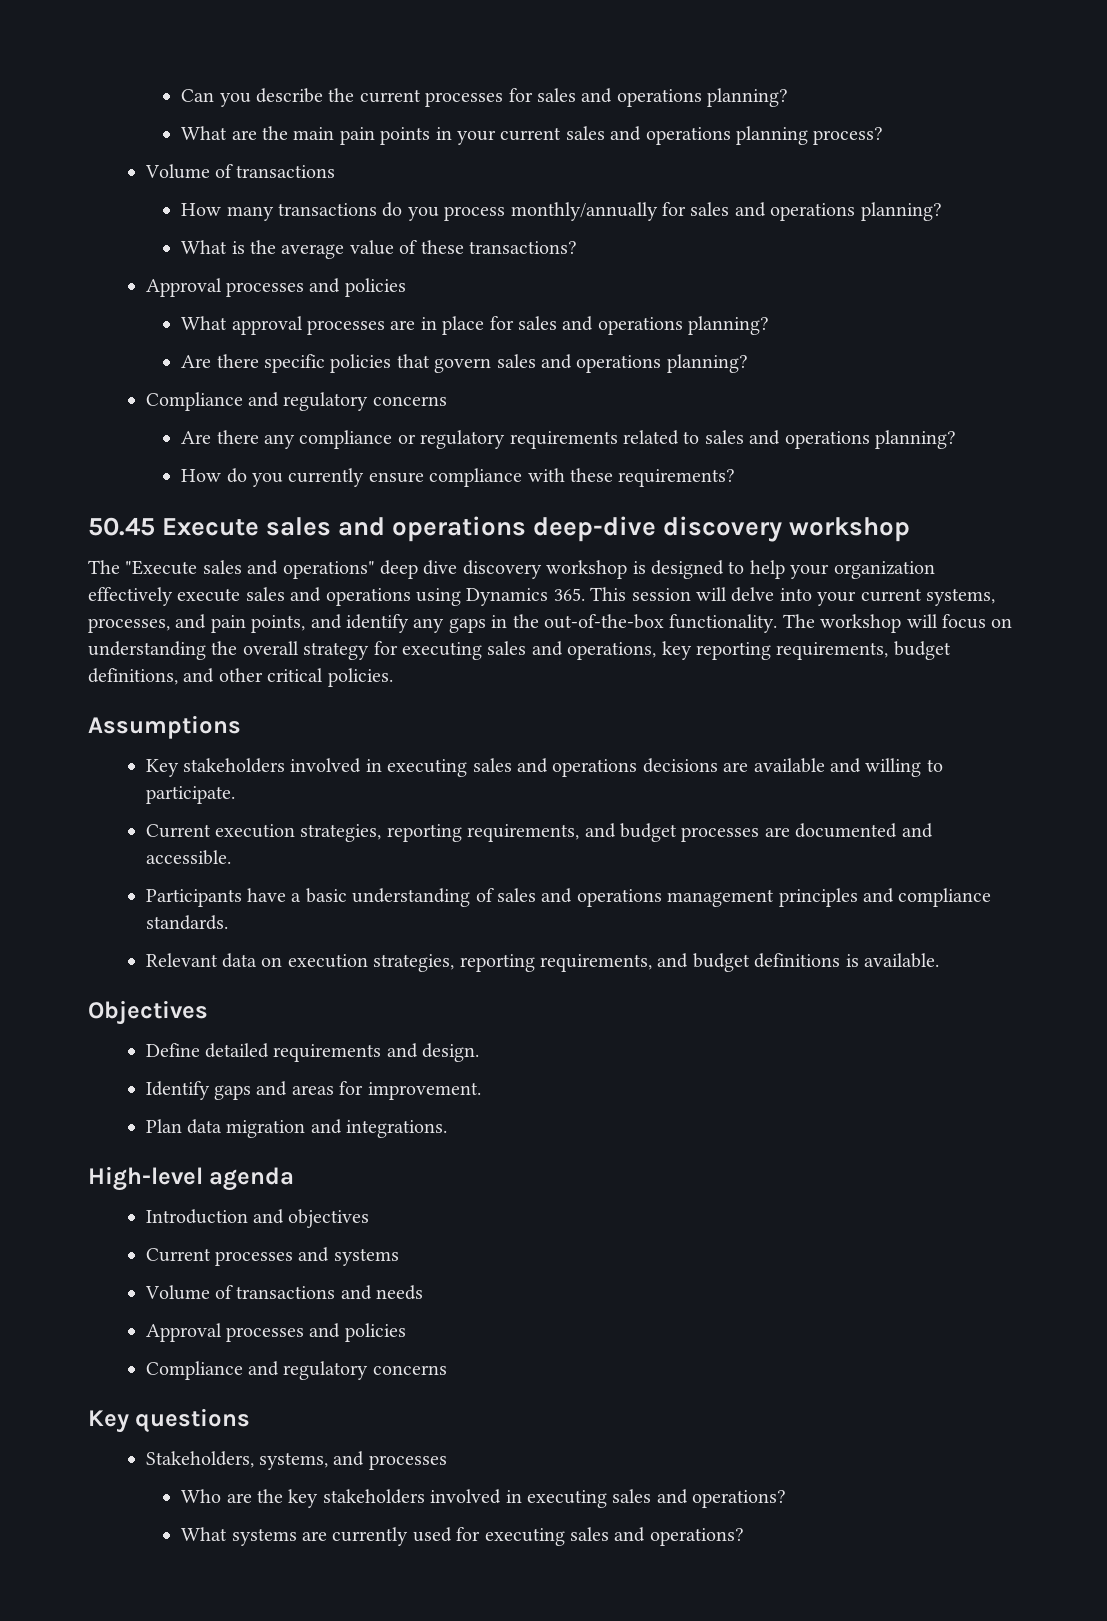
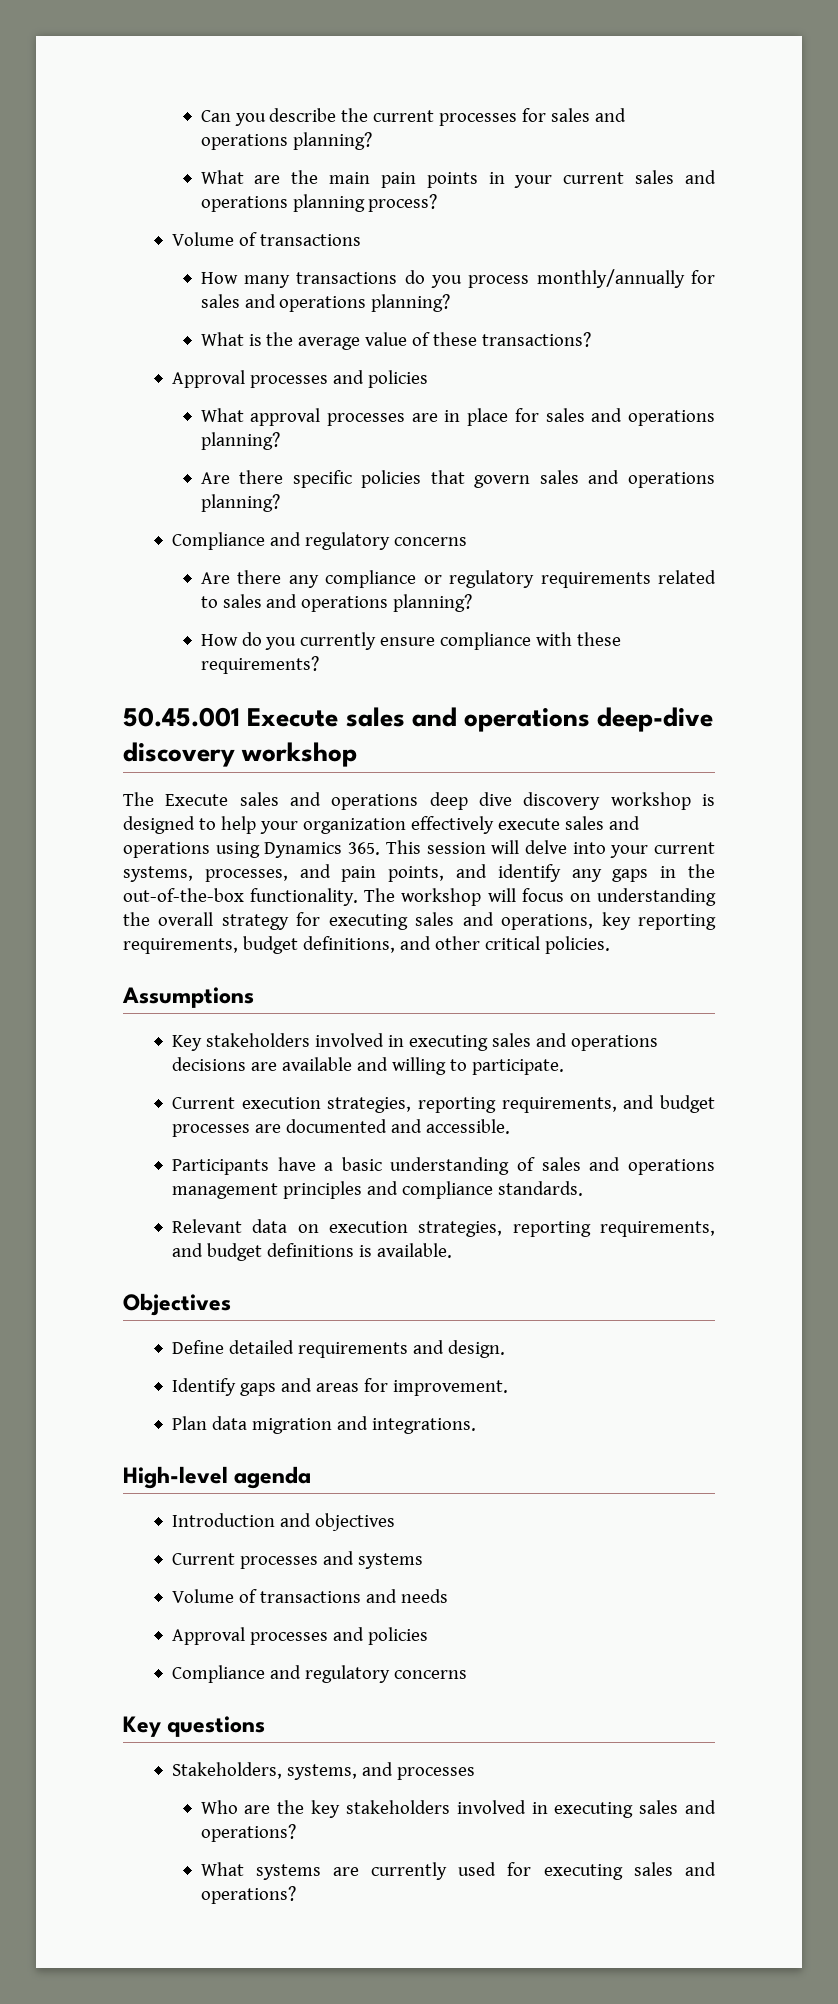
[88,517,155,536] 50.45 -> [123,707,240,727] 50.45.001
[125,560,375,579] "Execute sales and operations" -> [165,792,419,810] Execute sales and operations

